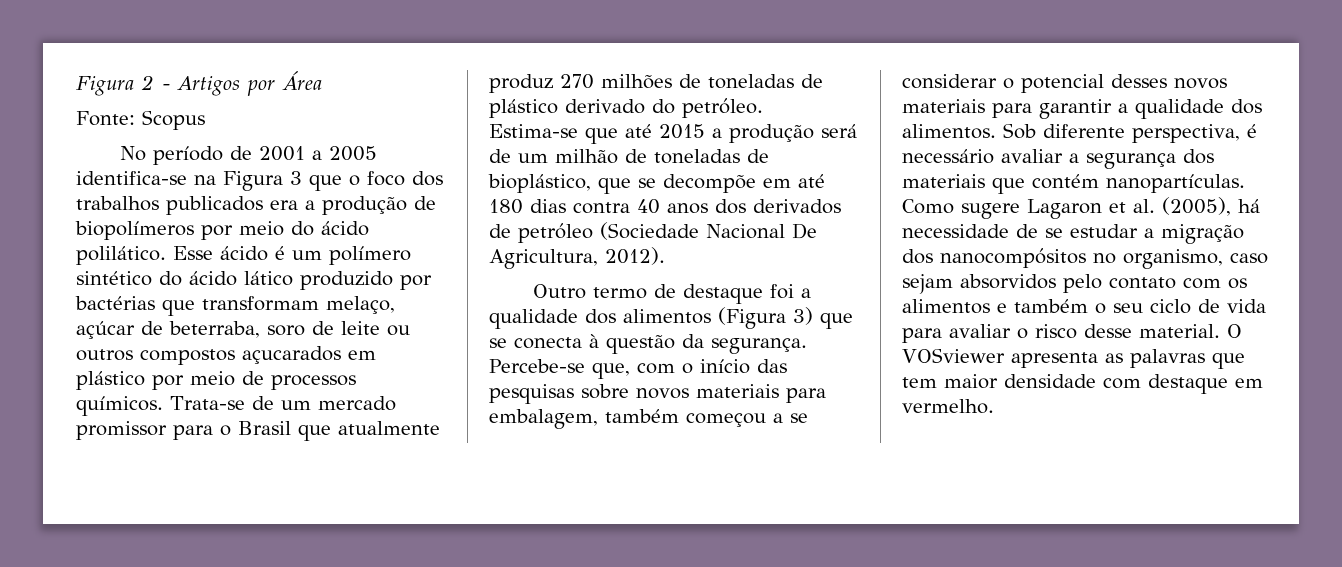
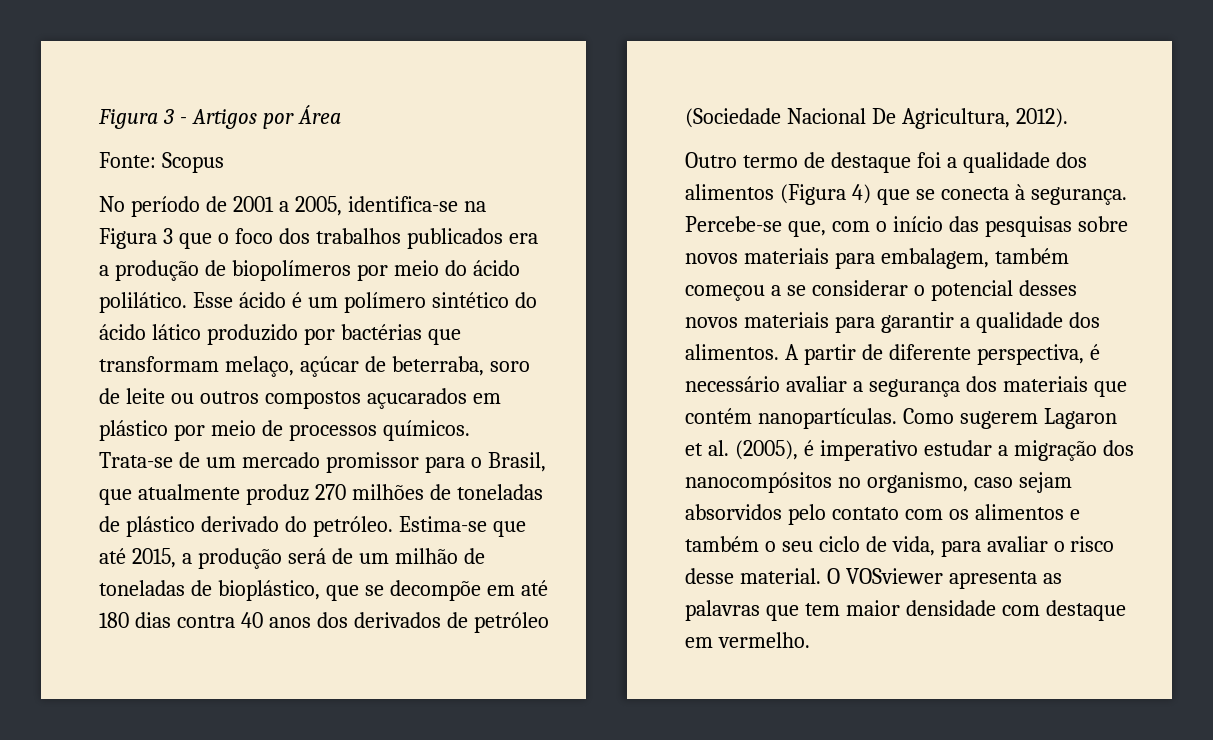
[76,75,154,96] Figura 2 -> [98,109,174,129] Figura 3
[328,146,377,161] 2005 -> [294,196,342,216] 2005,
[238,421,291,435] Brasil -> [487,452,546,472] Brasil,
[659,124,705,139] 2015 -> [131,548,176,568] 2015,
[793,307,813,325] 3) -> [851,184,871,204] 4)
[606,334,704,354] questão da -> (1025, 192) none
[1003,123,1036,139] Sob -> [784,344,883,365] A partir de
[961,203,1020,219] sugere -> [959,411,1038,429] sugerem
[1238,199,1260,213] [902,224,1063,238] há necessidade de se -> [803,440,918,461] é imperativo
[1227,299,1266,313] vida -> [891,536,935,556] vida,

